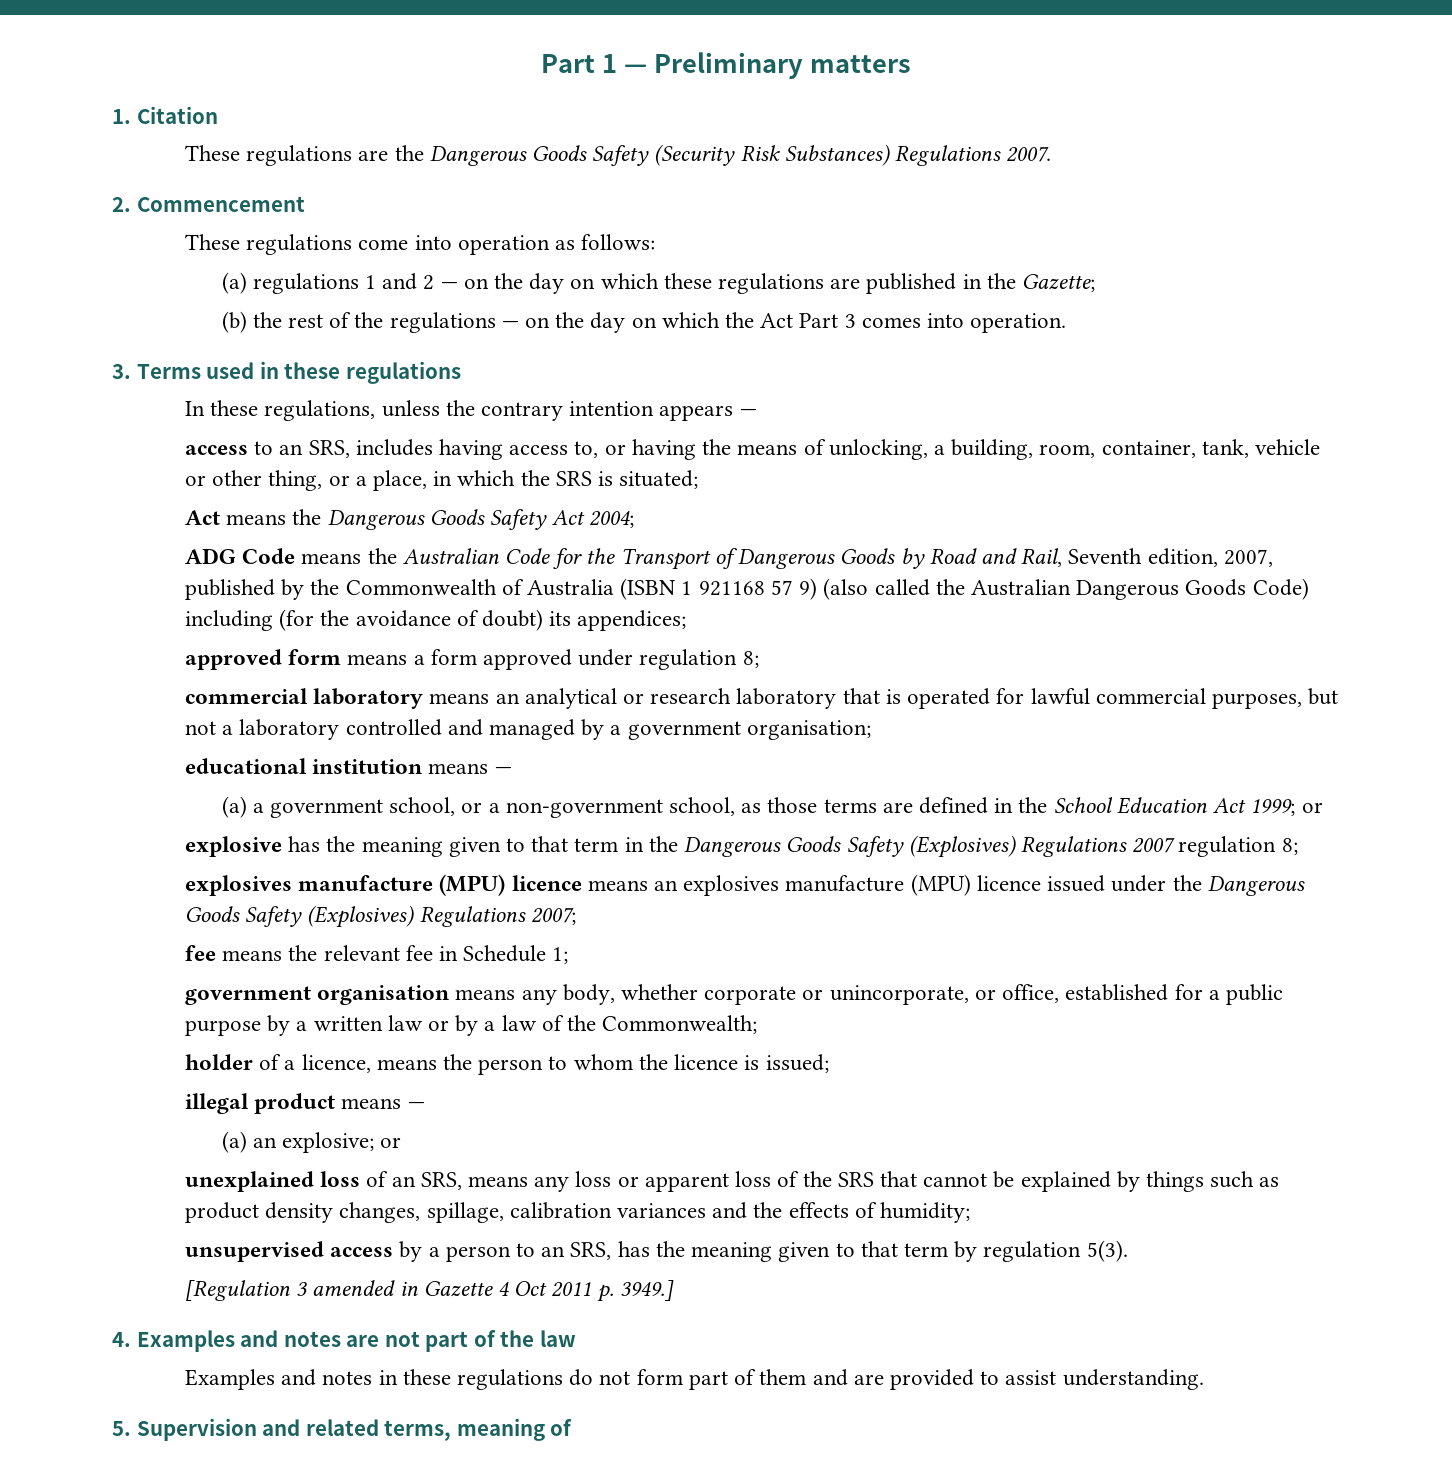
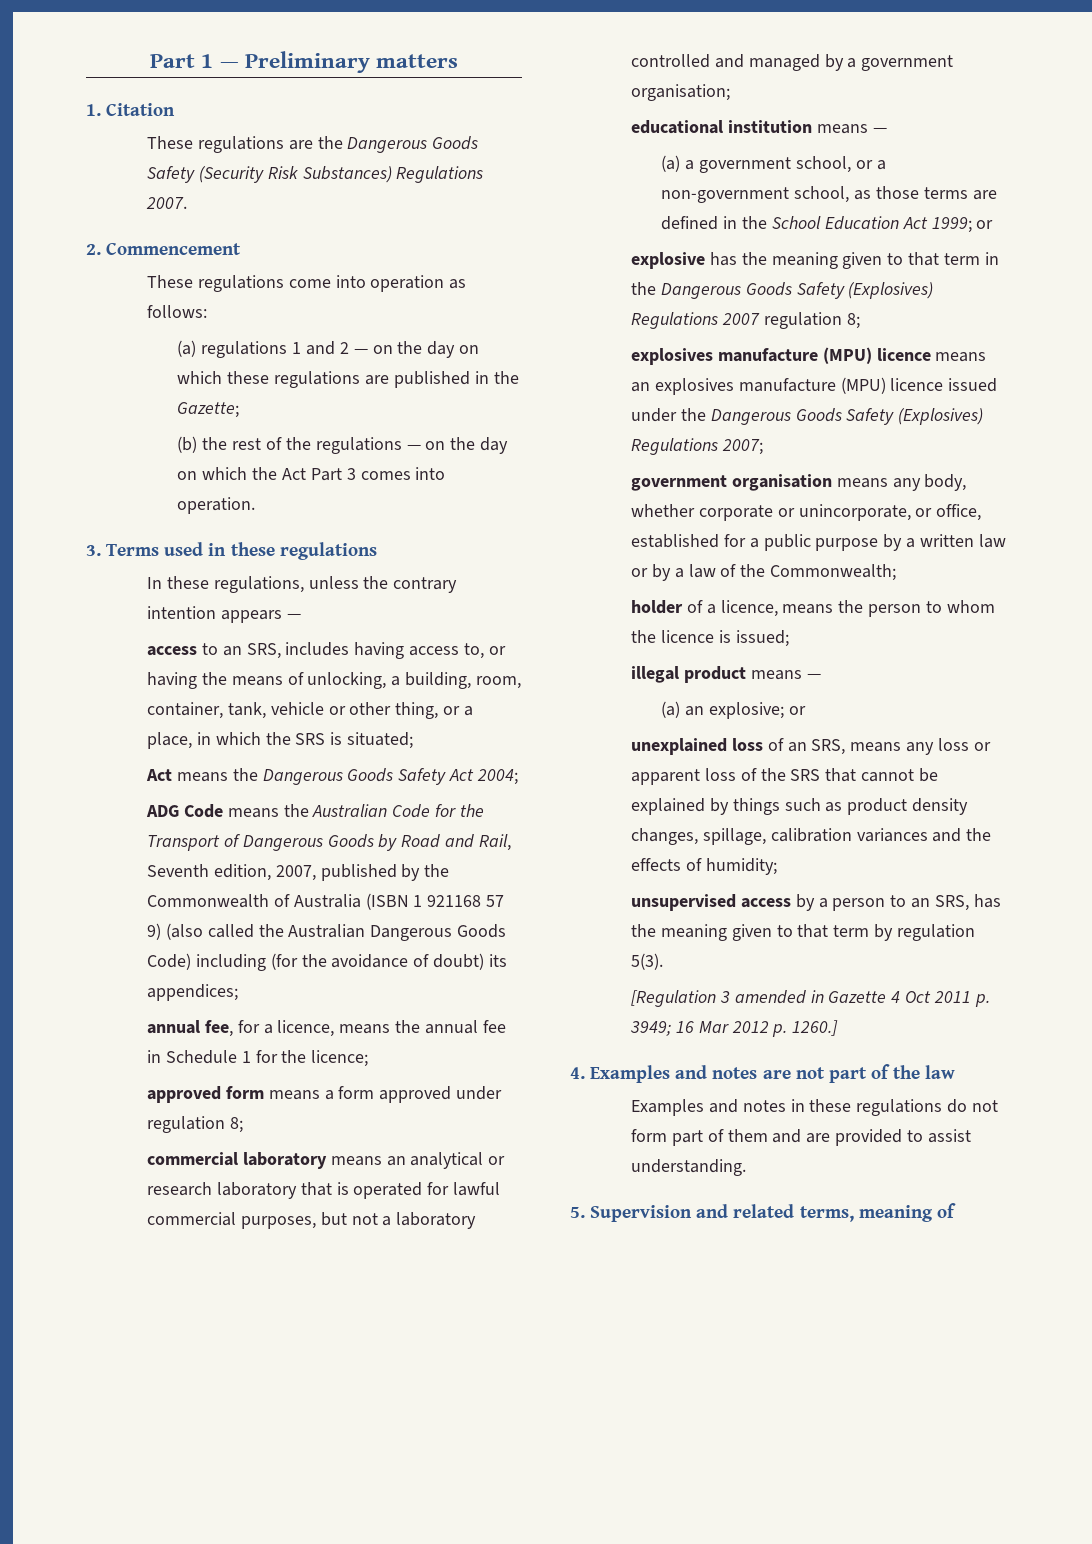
(687, 620) none -> [146,1020,506,1037] [146,1050,369,1067] // annual fee, for a licence, means the annual fee in Schedule 1 for the licence;
[185,945,569,964] // fee means the relevant fee in Schedule 1; -> (763, 447) none
[619,1280,674,1301] 3949.] -> [629,1020,839,1037] 3949; 16 Mar 2012 p. 1260.]

